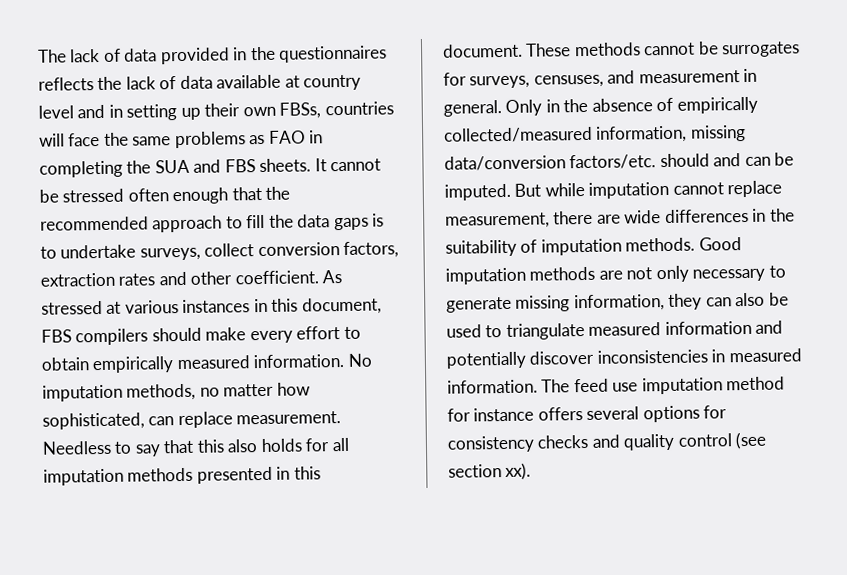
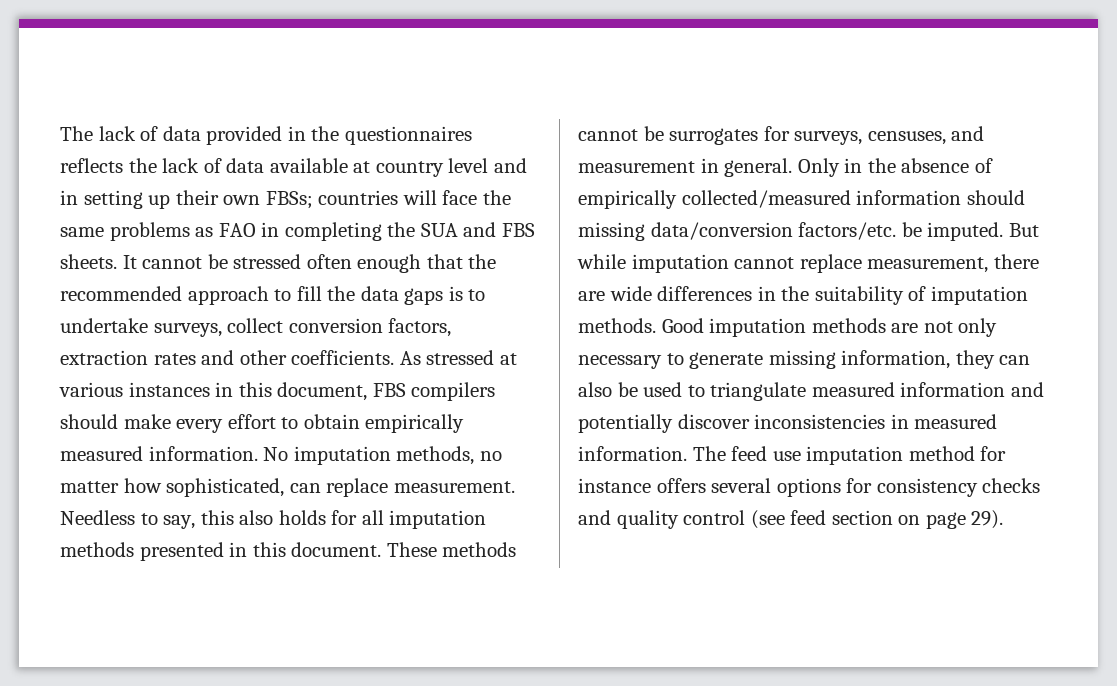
[279,102,322,119] FBSs, -> [265,191,313,209] FBSs;
[234,270,319,285] coefficient. -> [291,350,395,365] coefficients.
[134,439,195,457] say that -> [163,515,196,529] say,
[596,125,688,143] information, -> [856,190,1025,205] information should
[659,153,771,168] should and can -> (897, 231) none
[448,462,532,481] section xx). -> [790,510,1004,529] feed section on page 29).

